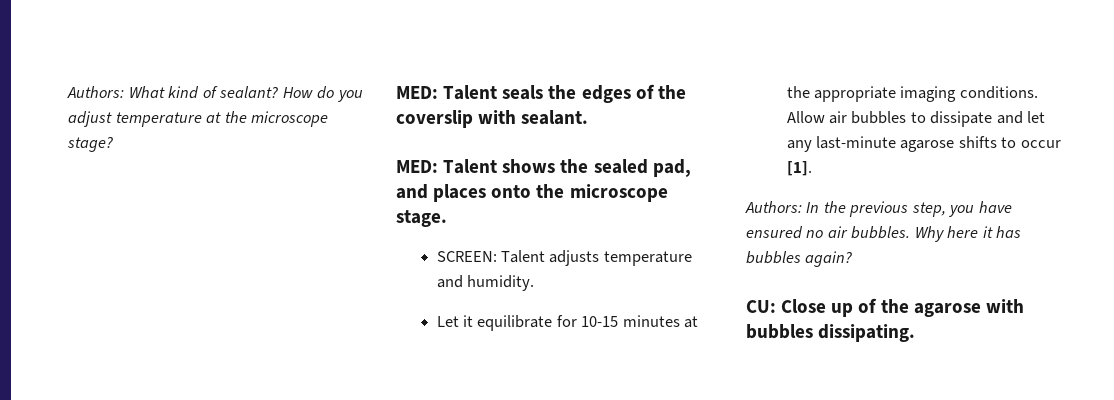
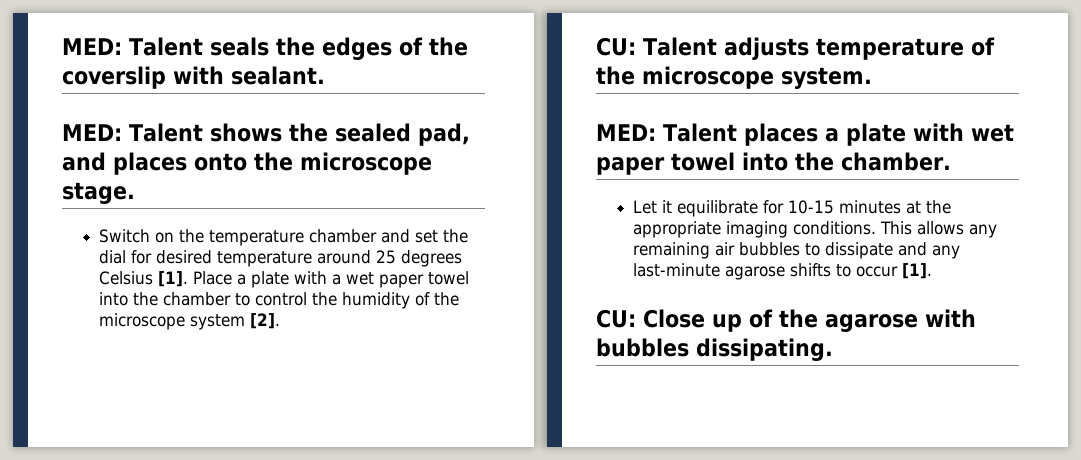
[67,86,363,102] [68,111,329,127] [67,136,114,152] Authors: What kind of sealant? How do you adjust temperature at the microscope stage? // -> (62, 46) none
[436,250,692,266] [436,275,535,291] SCREEN: Talent adjusts temperature and humidity. -> [99,229,469,246] [99,250,463,267] [99,271,470,288] [99,292,460,309] [99,313,281,330] [596,37,995,60] [596,66,872,89] [596,123,1014,146] [596,152,951,175] Switch on the temperature chamber and set the dial for desired temperature around 25 degrees Celsius [1]. Place a plate with a wet paper towel into the chamber to control the humidity of the microscope system [2]. // CU: Talent adjusts temperature of the microscope system. // MED: Talent places a plate with wet paper towel into the chamber.
[786,111,825,123] Allow -> [880,221,998,238] [633,242,711,259] This allows any remaining
[1027,111,1046,123] let -> (928, 249) none
[745,201,1012,217] [746,226,1022,242] [746,251,853,267] // Authors: In the previous step, you have ensured no air bubbles. Why here it has bubbles again? -> (933, 271) none

